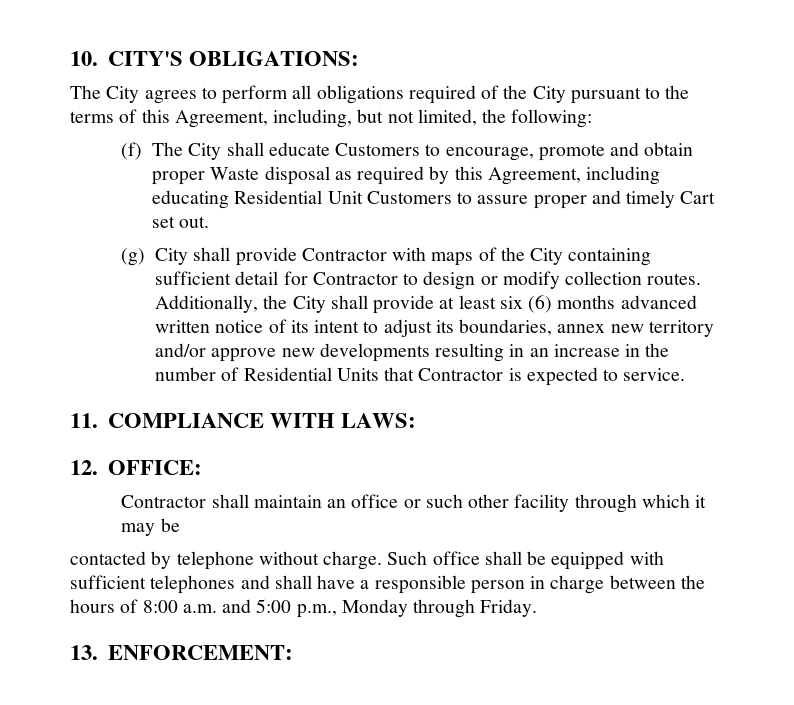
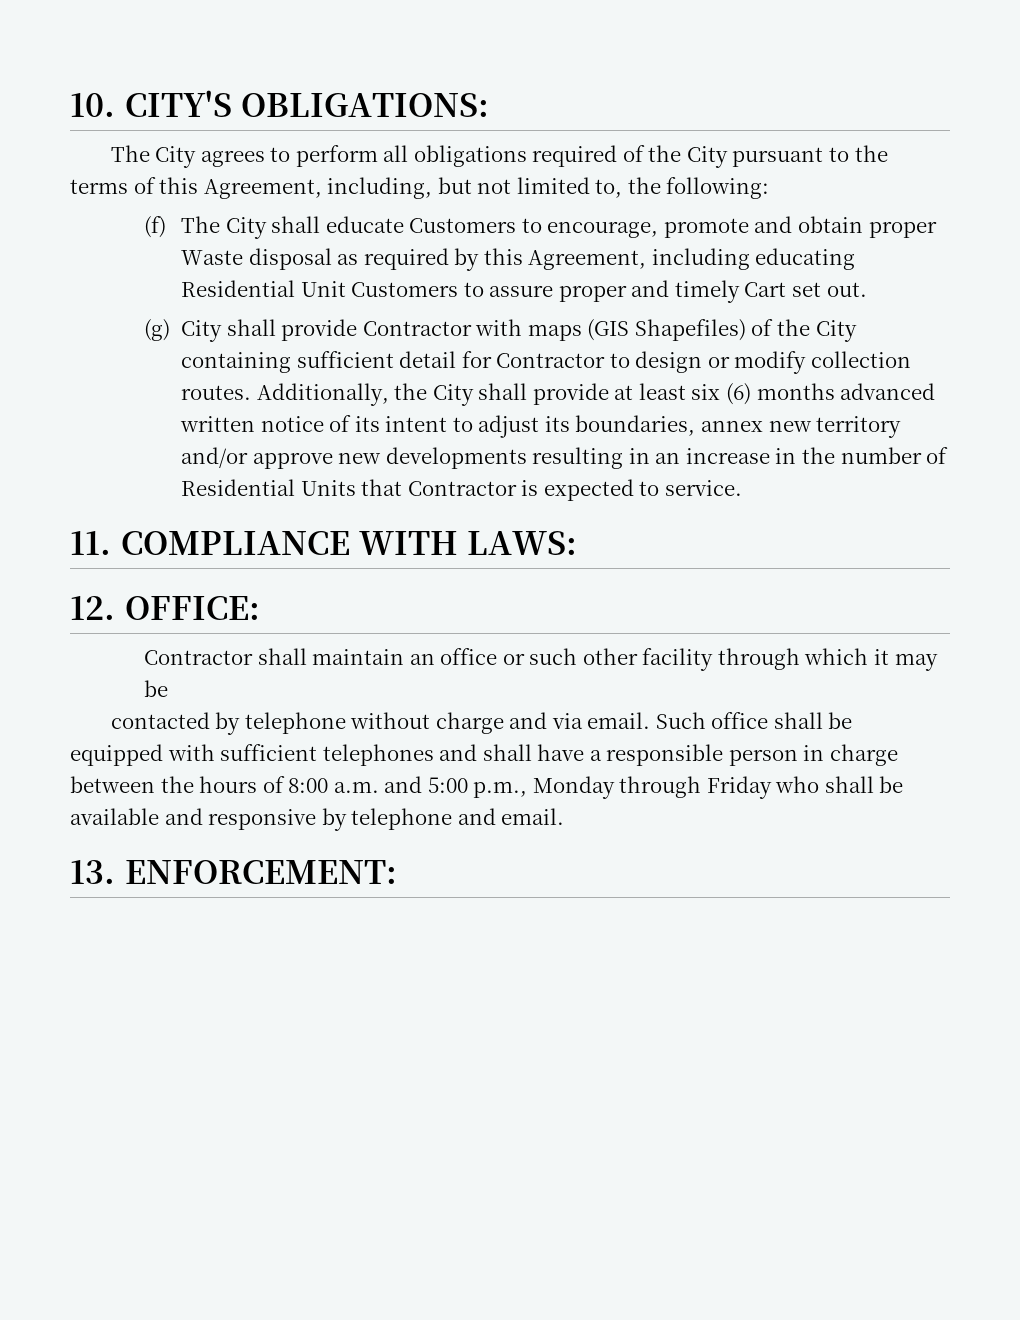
[417,109,477,126] limited, -> [516,177,623,198] limited to,
(474, 259) none -> [587,319,746,341] (GIS Shapefiles)
[323,551,383,570] charge. -> [435,712,651,734] charge and via email.
[480,599,538,617] Friday. -> [706,776,904,799] [70,808,565,831] Friday who shall be available and responsive by telephone and email.

